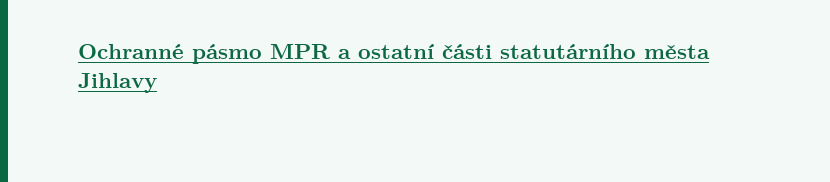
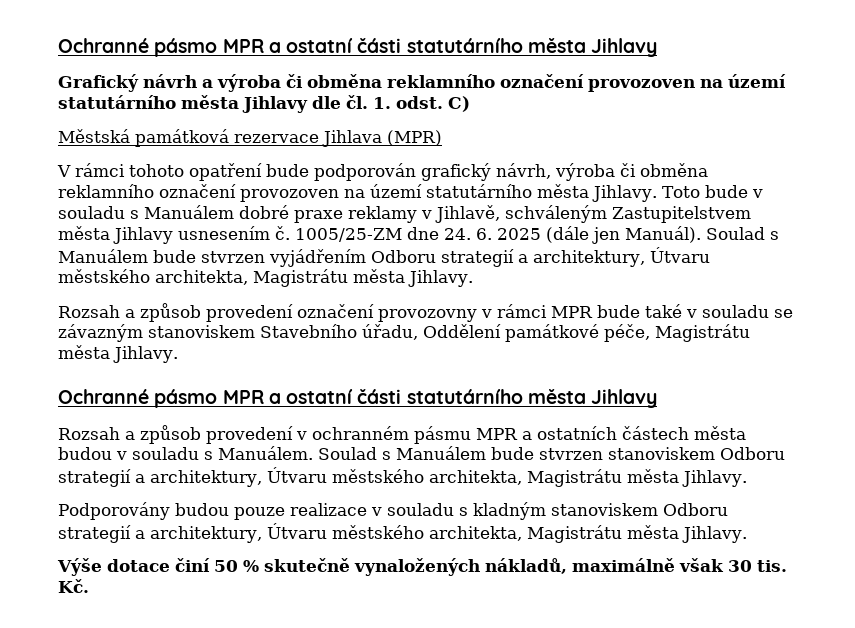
[78,44,710,64] [78,73,157,93] Ochranné pásmo MPR a ostatní části statutárního města Jihlavy -> [58,38,658,57] [58,74,786,92] [58,95,470,113] [58,129,442,147] [57,163,708,181] [58,184,763,202] [58,205,751,223] [58,226,779,244] [58,247,710,267] [58,269,473,287] [58,303,793,322] [58,324,750,342] [58,345,178,363] [58,389,658,408] [58,425,746,444] [58,446,785,460] [58,467,747,487] [58,502,728,520] [58,523,747,543] [57,558,787,576] [58,579,89,593] Ochranné pásmo MPR a ostatní části statutárního města Jihlavy // Grafický návrh a výroba či obměna reklamního označení provozoven na území statutárního města Jihlavy dle čl. 1. odst. C) // Městská památková rezervace Jihlava (MPR) // V rámci tohoto opatření bude podporován grafický návrh, výroba či obměna reklamního označení provozoven na území statutárního města Jihlavy. Toto bude v souladu s Manuálem dobré praxe reklamy v Jihlavě, schváleným Zastupitelstvem města Jihlavy usnesením č. 1005/25-ZM dne 24. 6. 2025 (dále jen Manuál). Soulad s Manuálem bude stvrzen vyjádřením Odboru strategií a architektury, Útvaru městského architekta, Magistrátu města Jihlavy. // Rozsah a způsob provedení označení provozovny v rámci MPR bude také v souladu se závazným stanoviskem Stavebního úřadu, Oddělení památkové péče, Magistrátu města Jihlavy. // Ochranné pásmo MPR a ostatní části statutárního města Jihlavy // Rozsah a způsob provedení v ochranném pásmu MPR a ostatních částech města budou v souladu s Manuálem. Soulad s Manuálem bude stvrzen stanoviskem Odboru strategií a architektury, Útvaru městského architekta, Magistrátu města Jihlavy. // Podporovány budou pouze realizace v souladu s kladným stanoviskem Odboru strategií a architektury, Útvaru městského architekta, Magistrátu města Jihlavy. // Výše dotace činí 50 % skutečně vynaložených nákladů, maximálně však 30 tis. Kč.

